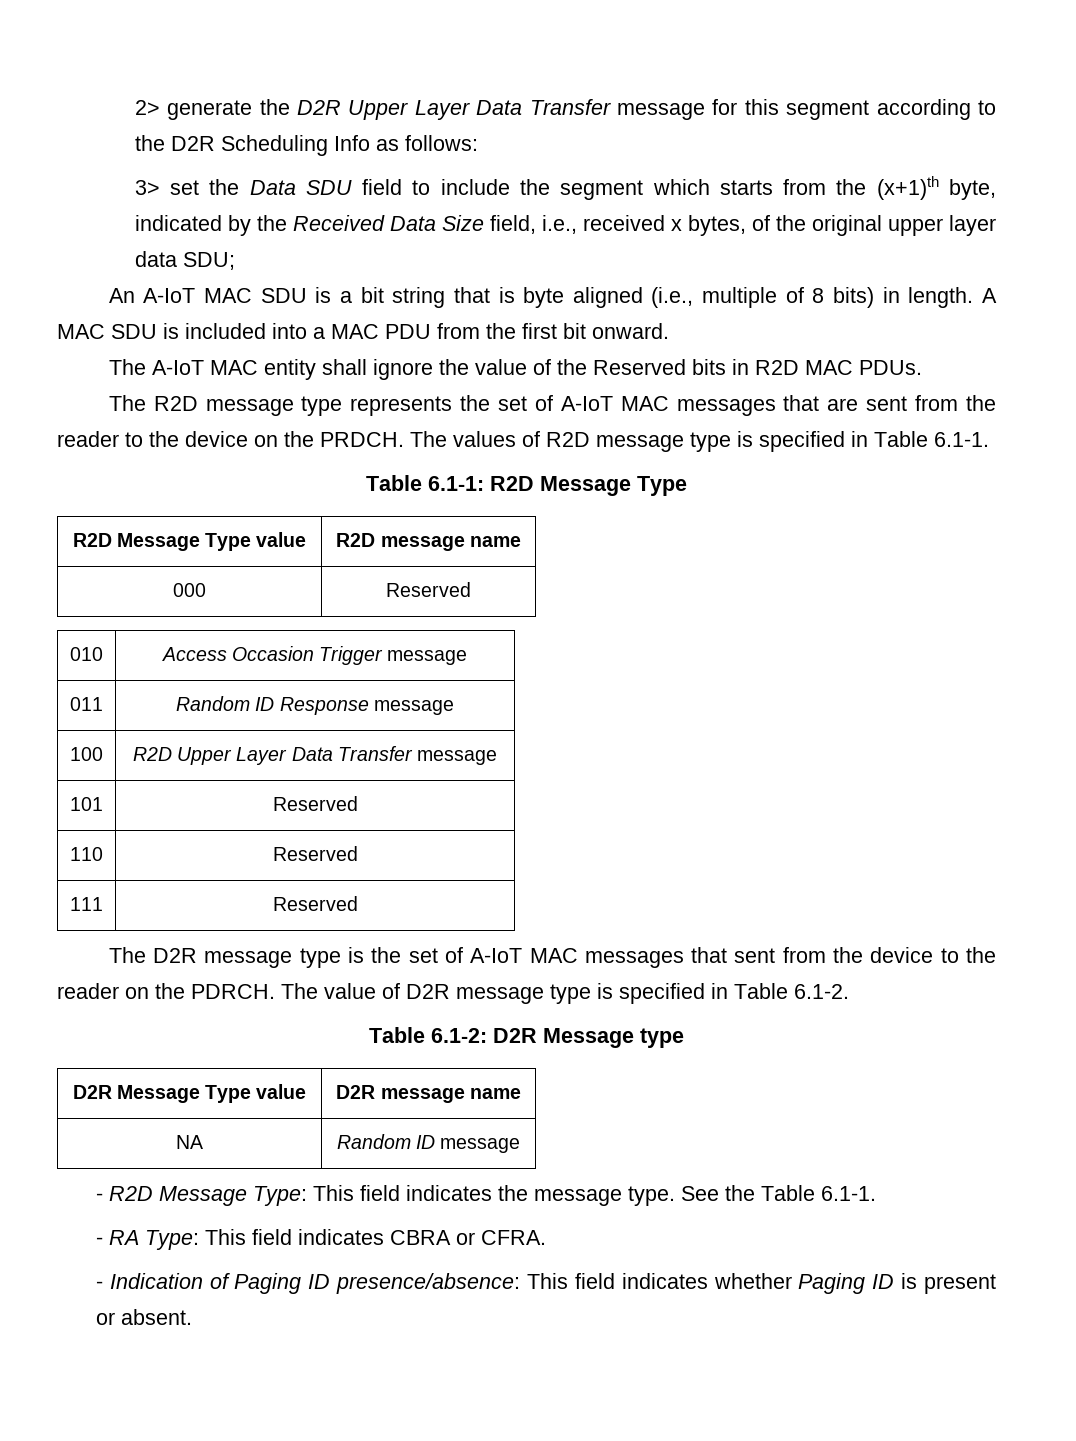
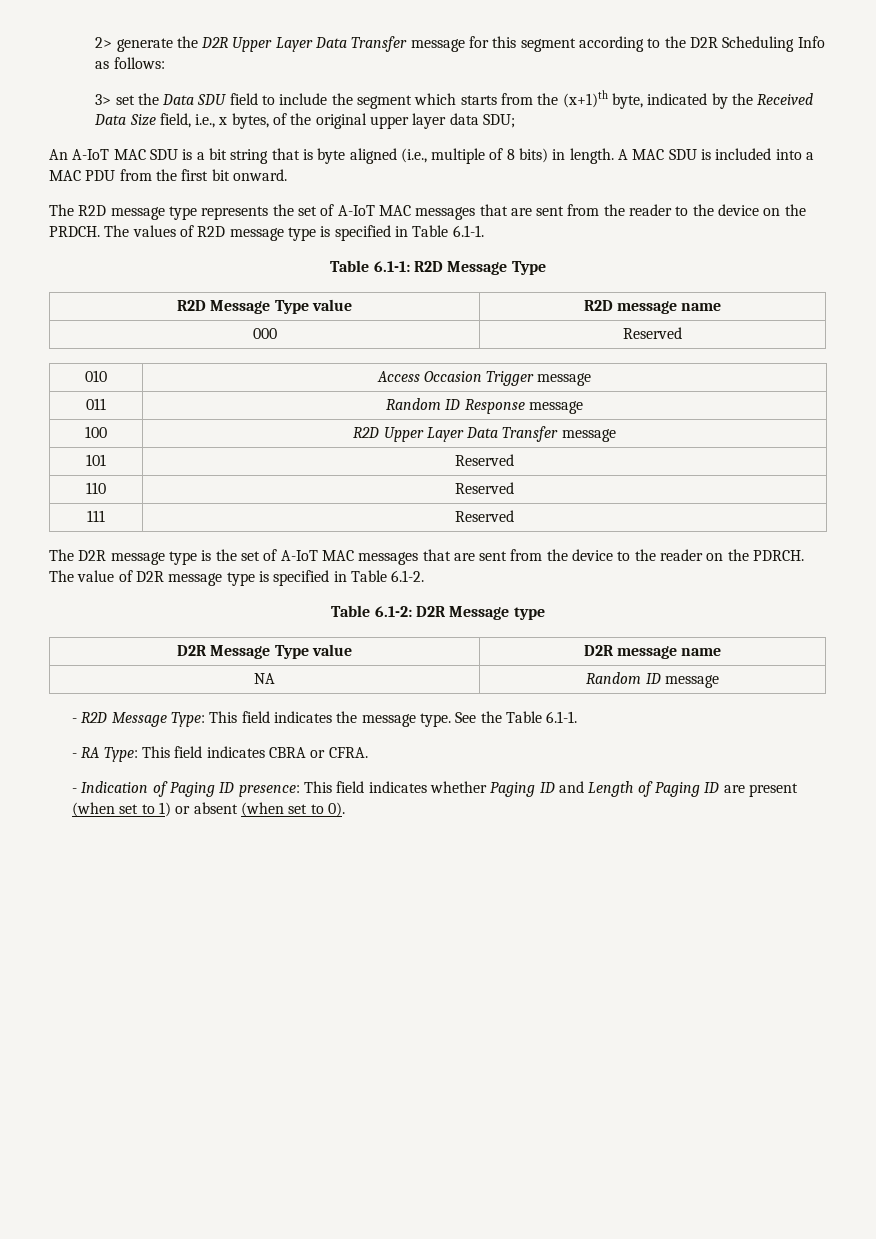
[582,215,665,231] received -> (216, 121) none
[108,359,922,380] // The A-IoT MAC entity shall ignore the value of the Reserved bits in R2D MAC PDUs. -> (287, 175) none
(728, 955) none -> [453,553,475,561] are
[336,1273,521,1294] presence/absence: -> [238,785,300,797] presence:
[901,1273,996,1294] [95,1309,192,1325] is present or absent. -> [558,781,798,797] [72,802,345,817] and Length of Paging ID are present (when set to 1) or absent (when set to 0).

